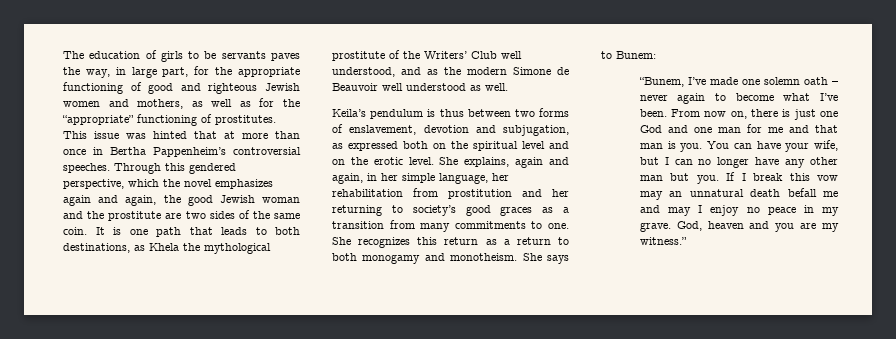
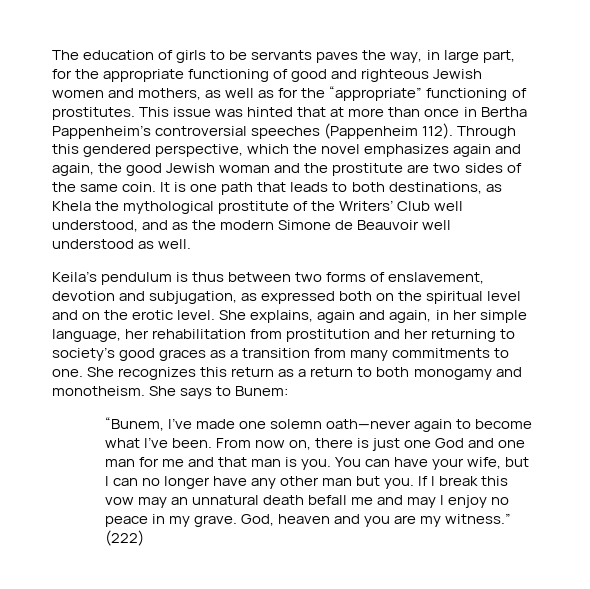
[63,163,110,173] speeches. -> [251,123,454,139] speeches (Pappenheim 112).
[803,77,838,85] [639,95,668,101] oath – never -> [325,419,411,429] oath—never
(687, 241) none -> [104,530,144,546] (222)

